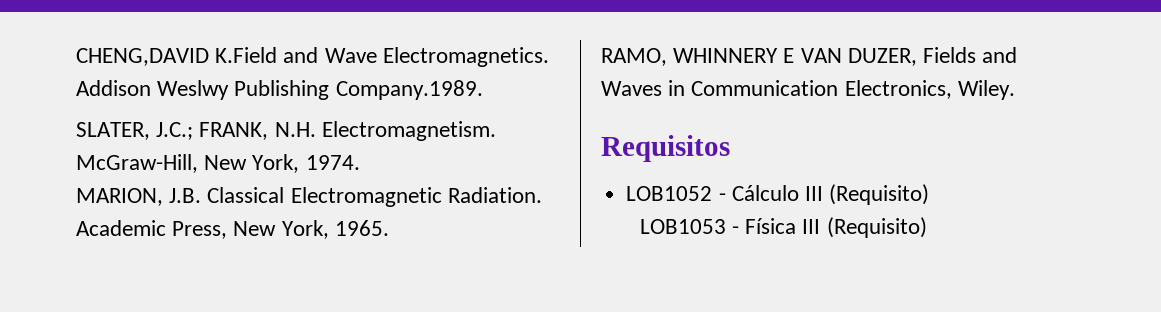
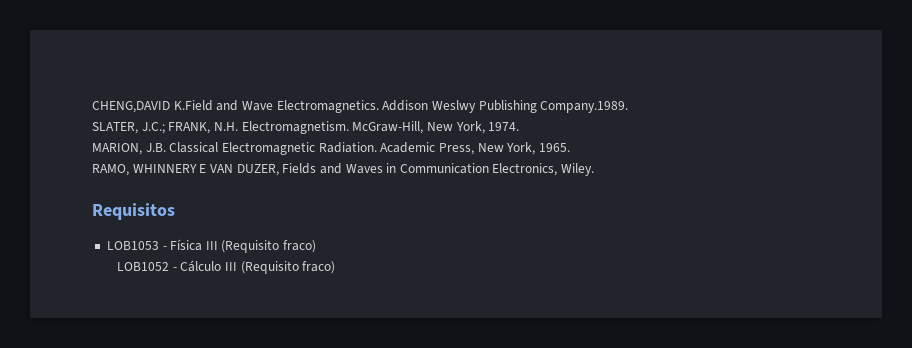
[626,184,930,205] [639,217,927,238] LOB1052 - Cálculo III (Requisito) // LOB1053 - Física III (Requisito) -> [106,239,317,253] [117,260,336,274] LOB1053 - Física III (Requisito fraco) // LOB1052 - Cálculo III (Requisito fraco)

